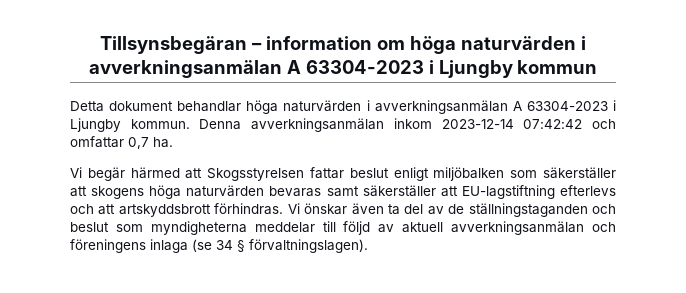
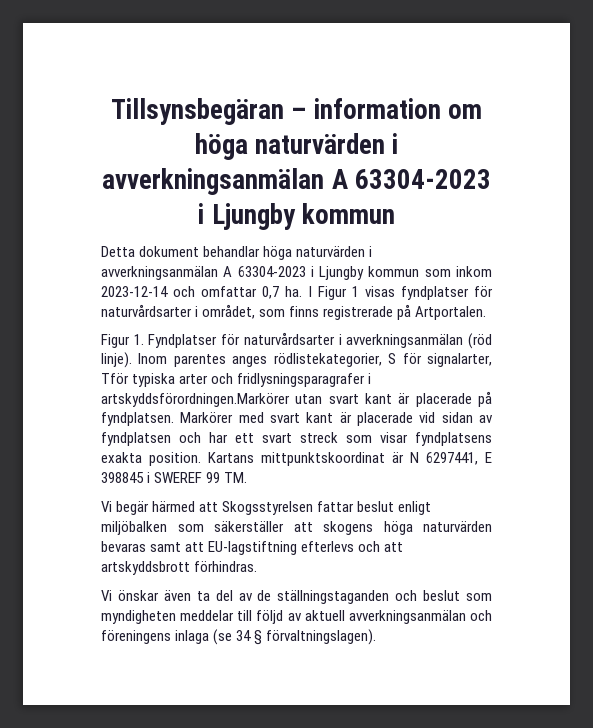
[130,118,385,132] kommun. Denna avverkningsanmälan -> [368,266,451,277] kommun som
[523,119,583,129] 07:42:42 -> (168, 291) none
(173, 142) none -> [308,286,493,300] [101,304,487,320] [101,332,492,349] [101,352,493,368] [101,373,372,387] [101,391,492,407] [101,412,493,426] [101,432,492,446] [101,452,492,466] [101,472,248,483] I Figur 1 visas fyndplatser för naturvårdsarter i området, som finns registrerade på Artportalen. // Figur 1. Fyndplatser för naturvårdsarter i avverkningsanmälan (röd linje). Inom parentes anges rödlistekategorier, S för signalarter, Tför typiska arter och fridlysningsparagrafer i artskyddsförordningen.Markörer utan svart kant är placerade på fyndplatsen. Markörer med svart kant är placerade vid sidan av fyndplatsen och har ett svart streck som visar fyndplatsens exakta position. Kartans mittpunktskoordinat är N 6297441, E 398845 i SWEREF 99 TM.
[362,185,436,197] säkerställer -> (182, 547) none
(284, 209) none -> (258, 566) //
[150,221,247,235] myndigheterna -> [101,610,176,624] myndigheten

